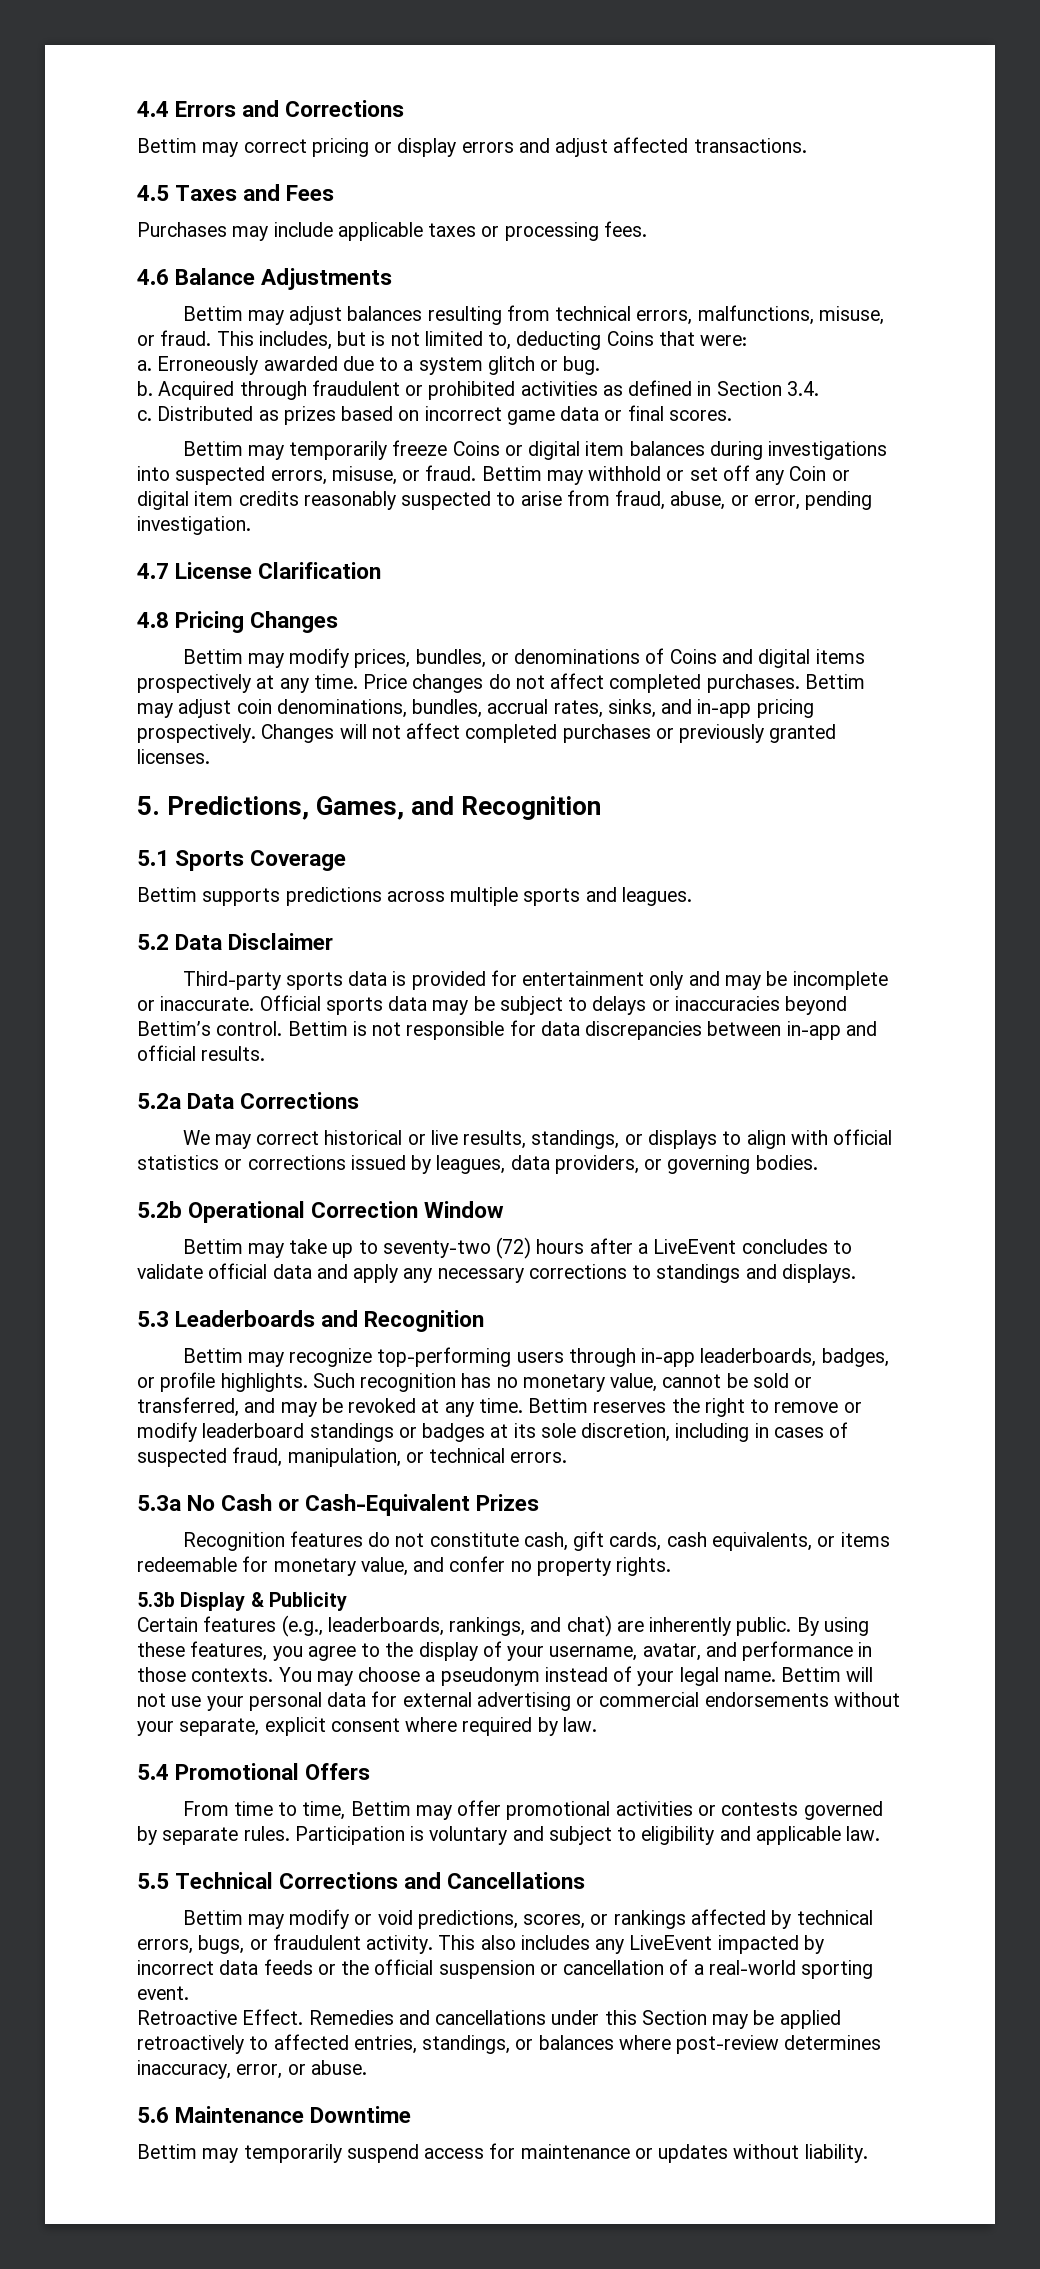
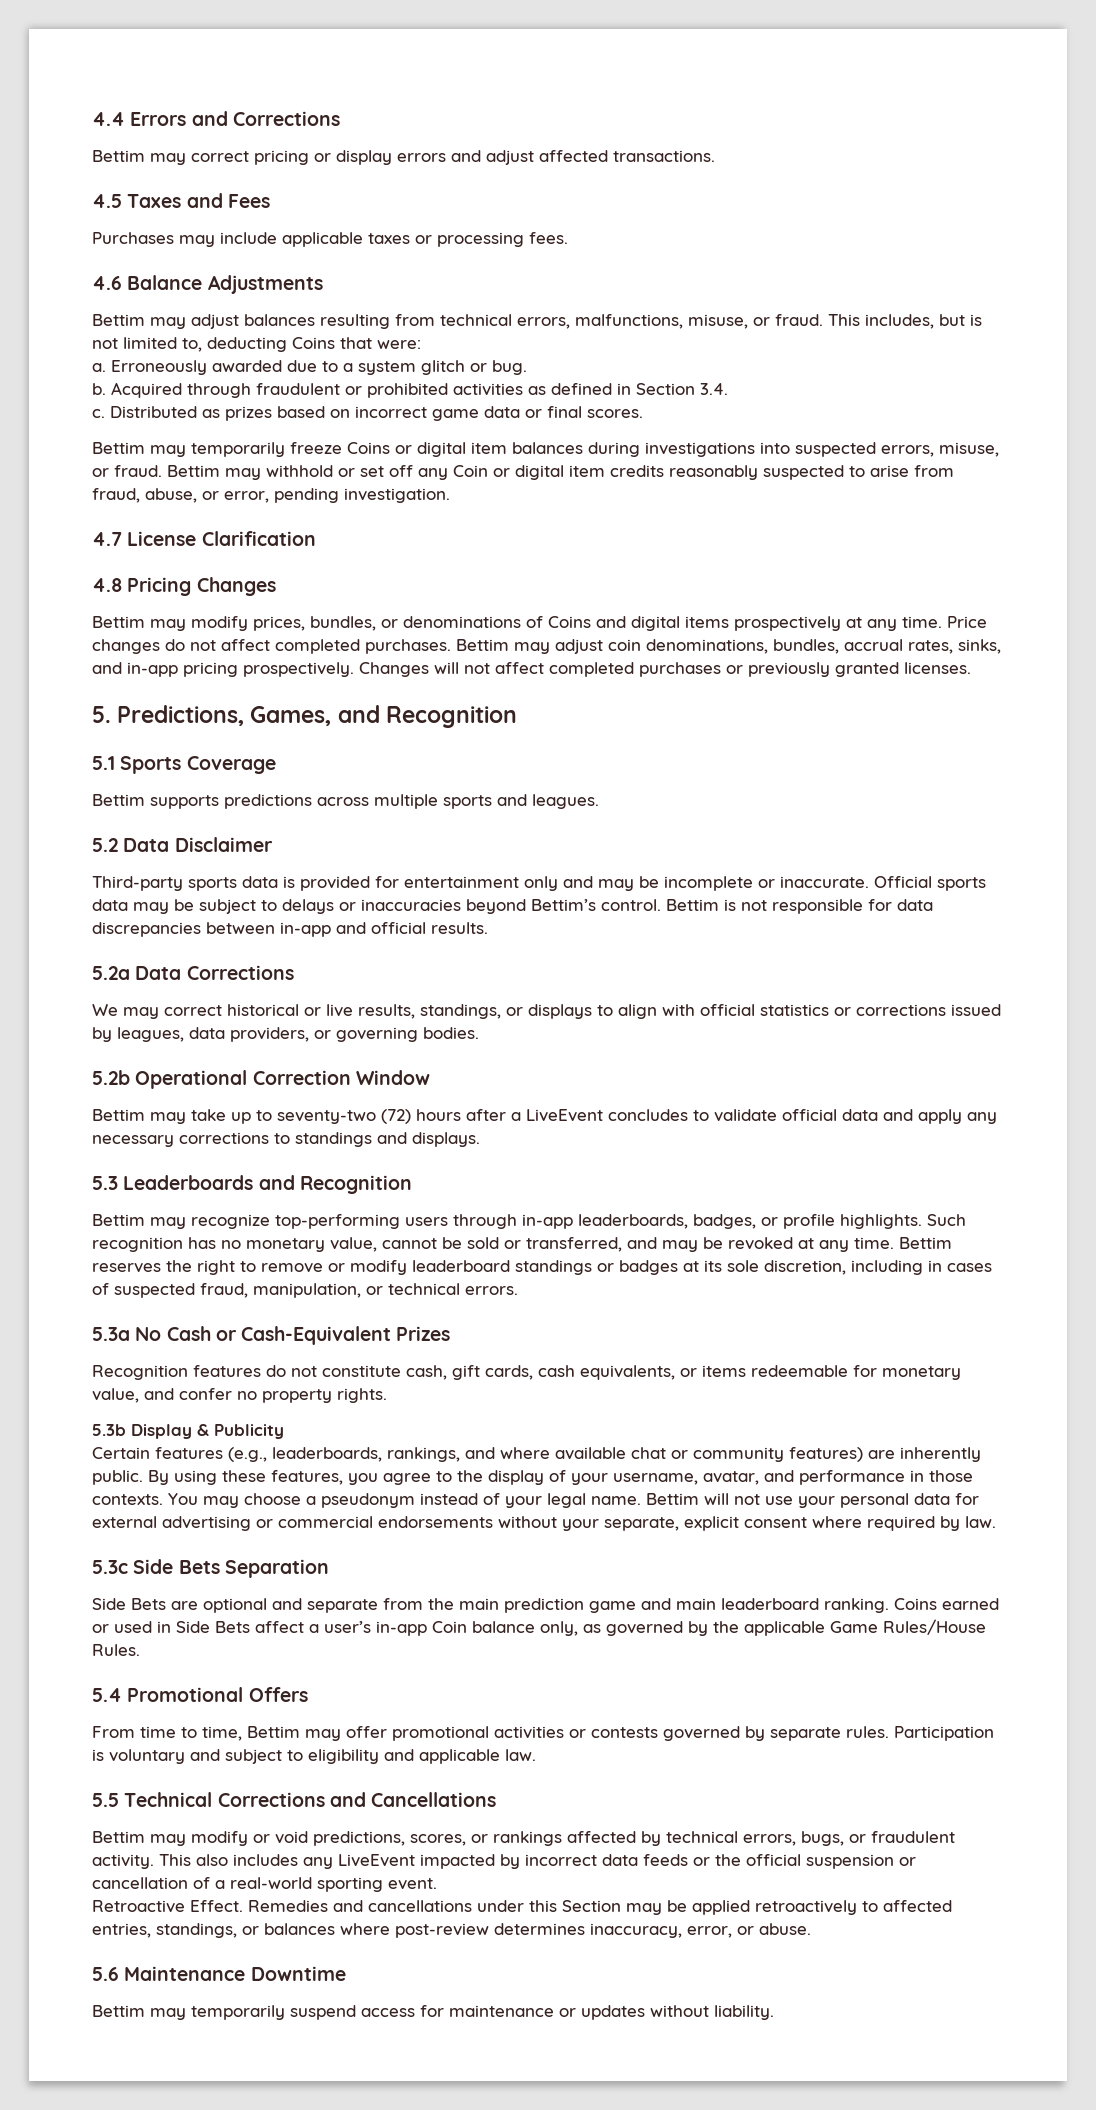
[566,1615,612,1637] chat) -> [500,1447,863,1462] where available chat or community features)
(597, 1724) none -> [92,1559,329,1578] [92,1598,999,1613] [92,1619,986,1636] [92,1644,140,1656] // 5.3c Side Bets Separation // Side Bets are optional and separate from the main prediction game and main leaderboard ranking. Coins earned or used in Side Bets affect a user’s in-app Coin balance only, as governed by the applicable Game Rules/House Rules.

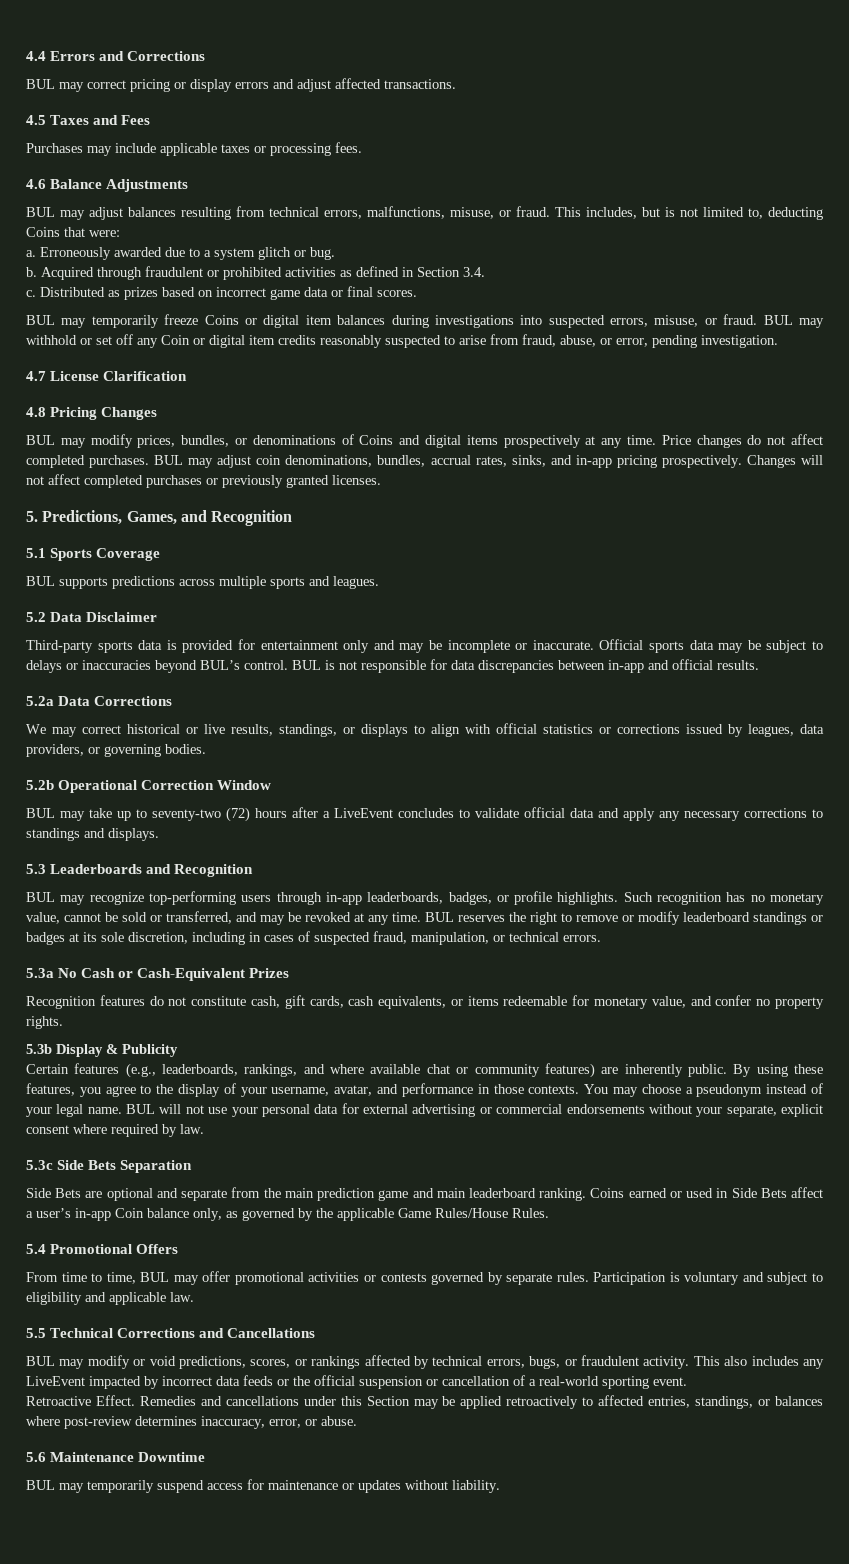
[92,150,145,162] Bettim -> [26,79,55,89] BUL
[92,314,145,326] Bettim -> [26,207,55,217] BUL
[92,442,145,454] Bettim -> [26,315,55,325] BUL
[167,465,220,477] Bettim -> [763,315,793,325] BUL
[92,616,145,628] Bettim -> [26,435,55,445] BUL
[456,639,509,651] Bettim -> [154,455,184,465] BUL
[92,794,145,806] Bettim -> [26,576,55,586] BUL
[531,899,719,911] Bettim’s control. Bettim -> [200,660,321,670] BUL’s control. BUL
[92,1109,145,1121] Bettim -> [26,808,55,818] BUL
[92,1214,145,1226] Bettim -> [26,892,55,902] BUL
[899,1237,952,1249] Bettim -> [425,912,454,922] BUL
[646,1493,699,1505] Bettim -> [126,1104,156,1114] BUL
[247,1726,300,1738] Bettim -> [140,1272,170,1282] BUL
[92,1831,145,1843] Bettim -> [26,1356,55,1366] BUL
[92,2005,145,2017] Bettim -> [26,1480,55,1490] BUL

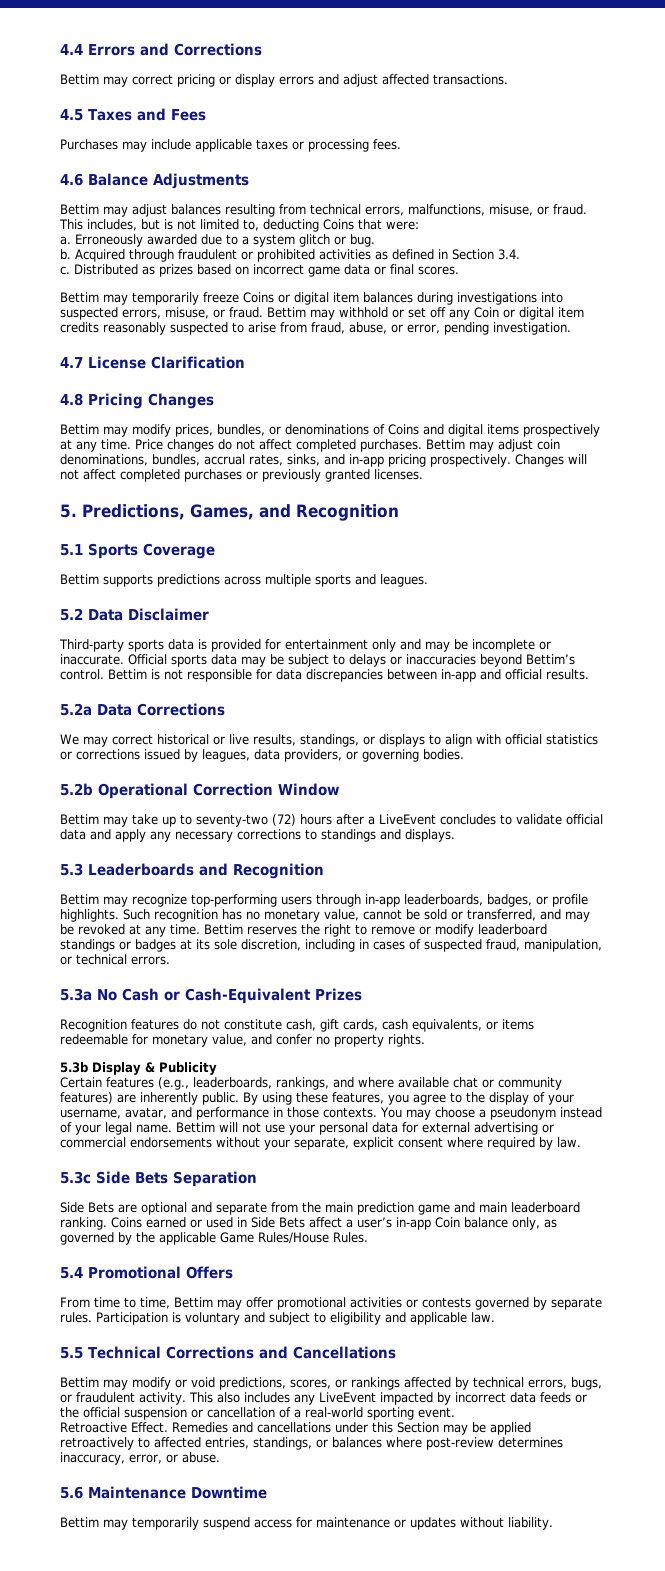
[26,79,55,89] BUL -> [60,74,99,85] Bettim
[26,207,55,217] BUL -> [60,204,99,215] Bettim
[26,315,55,325] BUL -> [60,292,99,303] Bettim
[763,315,793,325] BUL -> [267,307,306,318] Bettim
[26,435,55,445] BUL -> [60,424,99,435] Bettim
[154,455,184,465] BUL -> [426,439,465,450] Bettim
[26,576,55,586] BUL -> [60,574,99,585] Bettim
[200,660,321,670] BUL’s control. BUL -> [526,654,575,665] [60,669,147,680] Bettim’s control. Bettim
[26,808,55,818] BUL -> [60,814,99,825] Bettim
[26,892,55,902] BUL -> [60,894,99,905] Bettim
[425,912,454,922] BUL -> [204,924,243,935] Bettim
[126,1104,156,1114] BUL -> [176,1122,215,1133] Bettim
[140,1272,170,1282] BUL -> [174,1297,213,1308] Bettim
[26,1356,55,1366] BUL -> [60,1377,99,1388] Bettim
[26,1480,55,1490] BUL -> [60,1517,99,1528] Bettim

